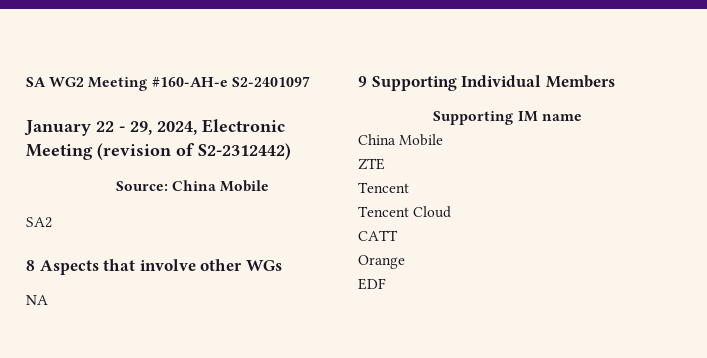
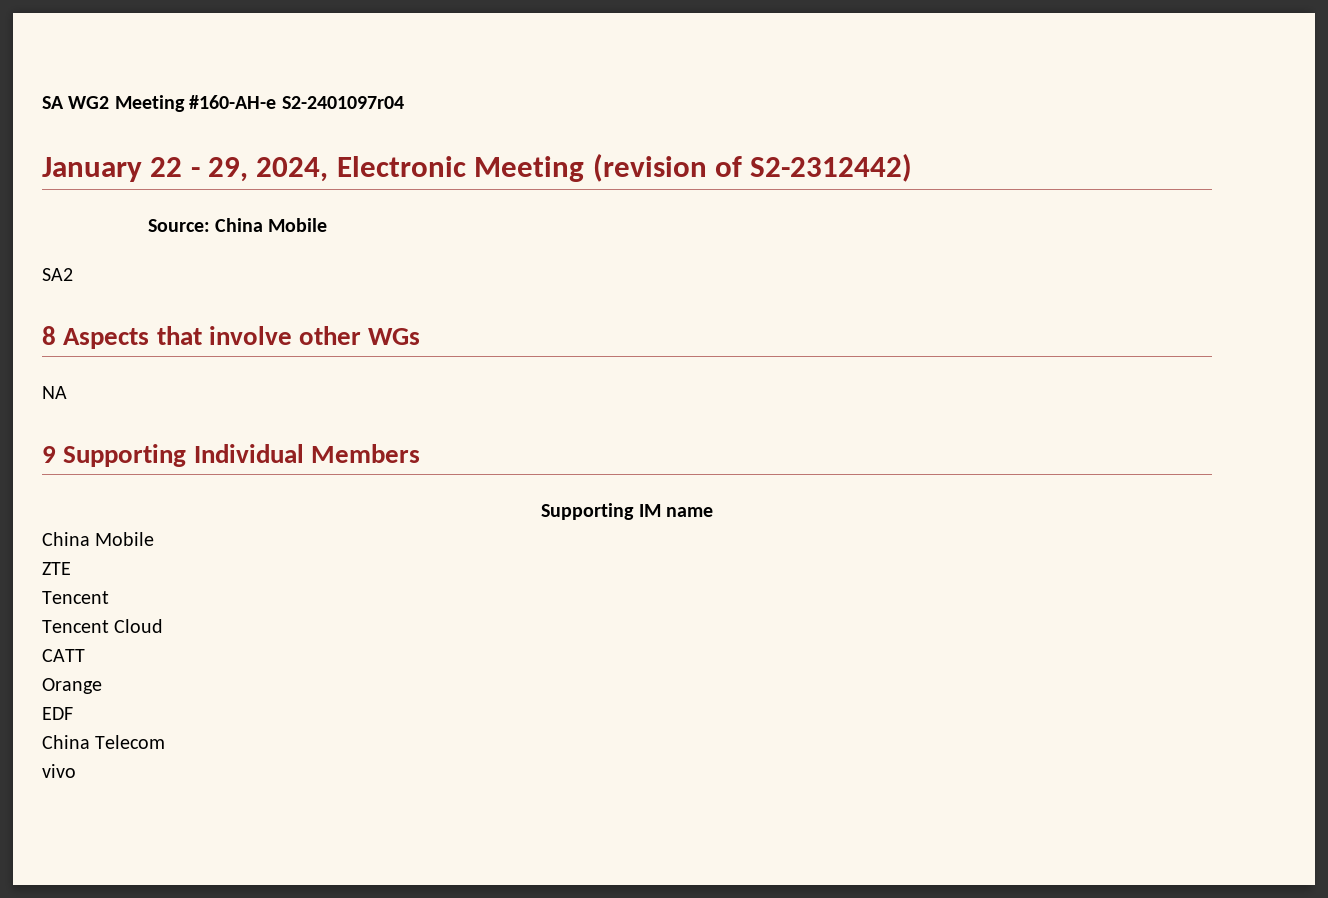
[231,76,310,87] S2-2401097 -> [281,96,404,109] S2-2401097r04
(386, 284) none -> [42,735,166,749] [42,764,76,778] // China Telecom // vivo

